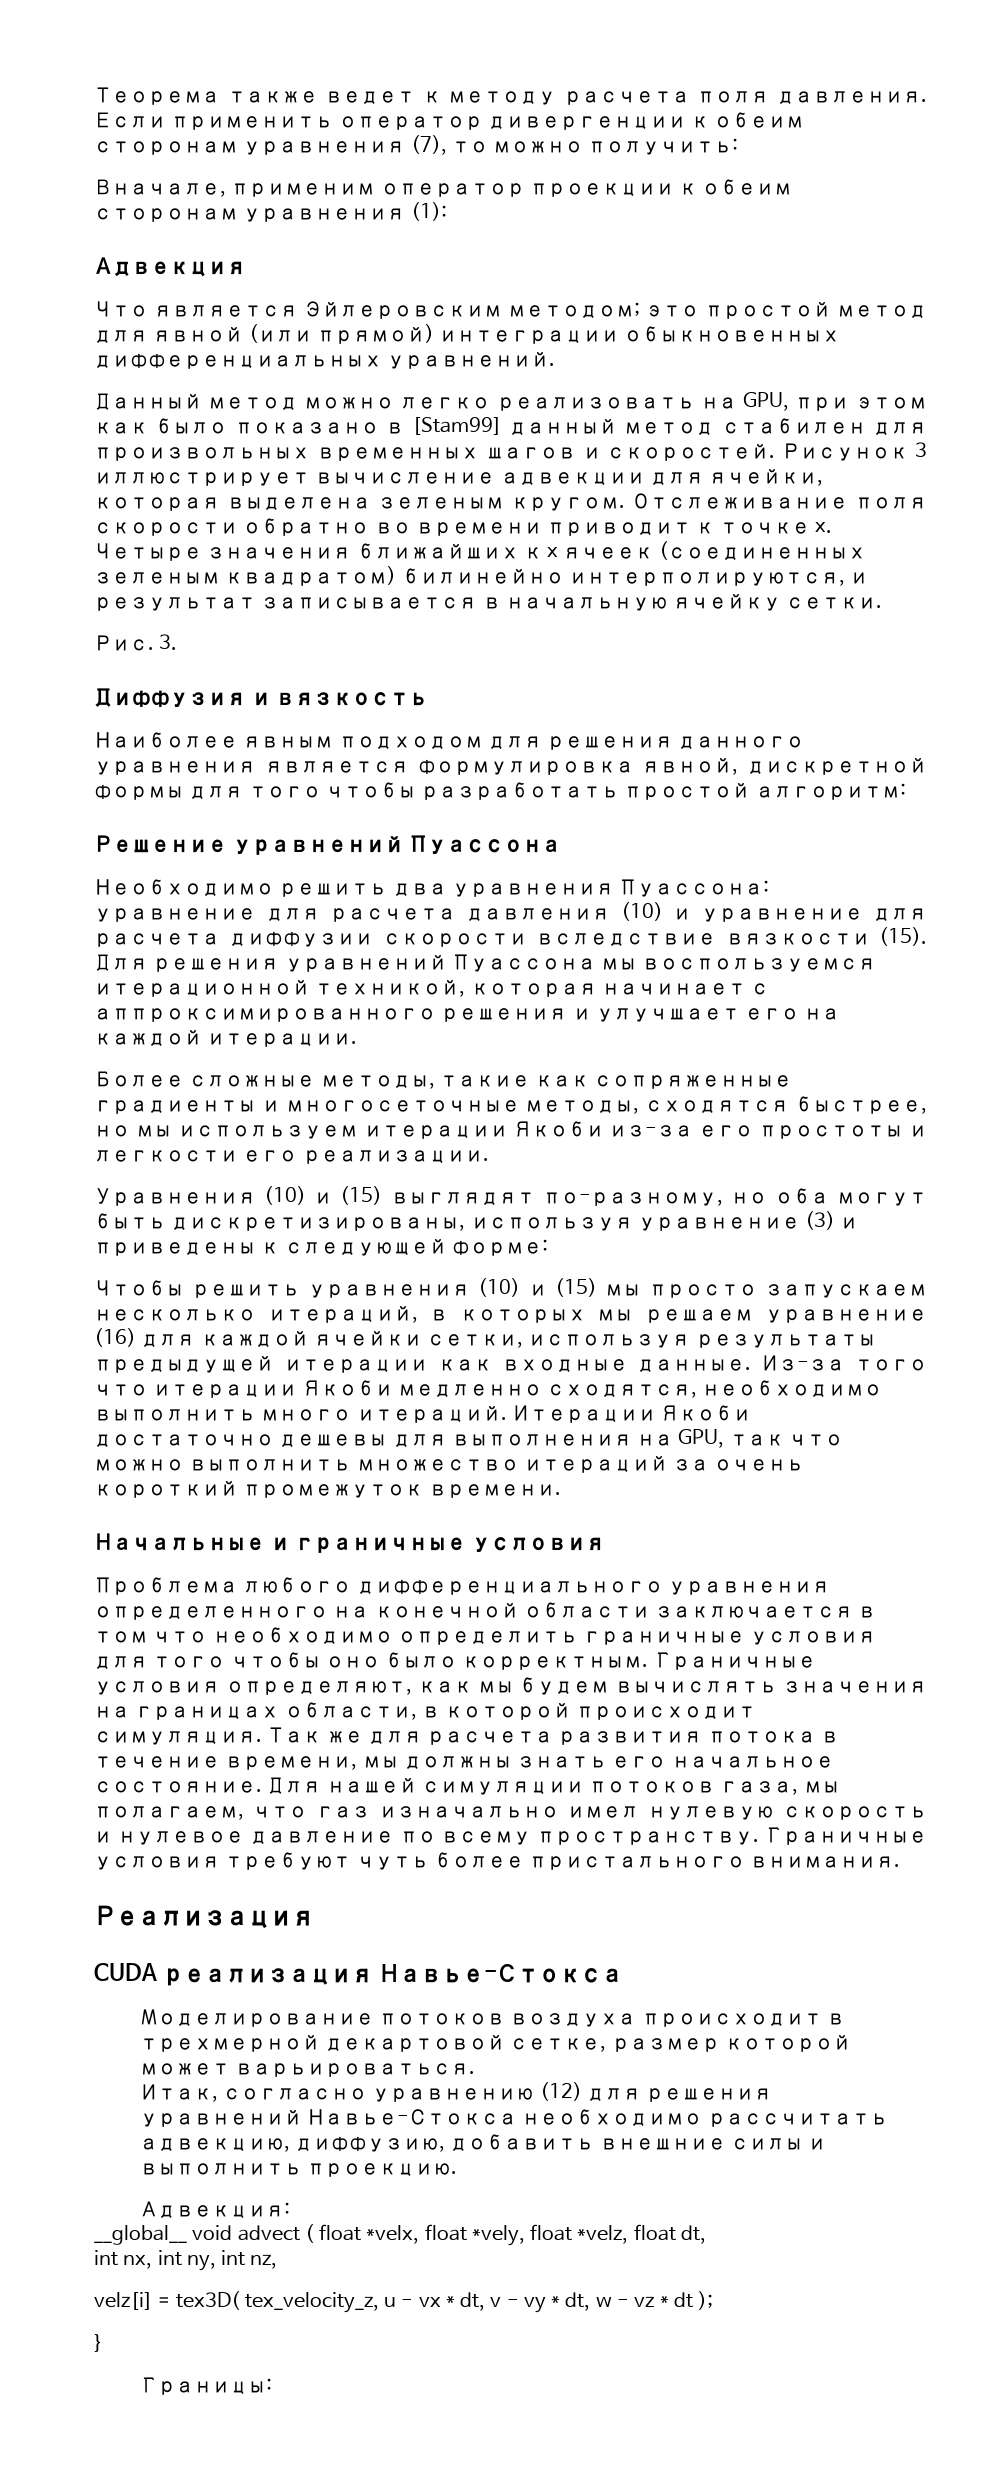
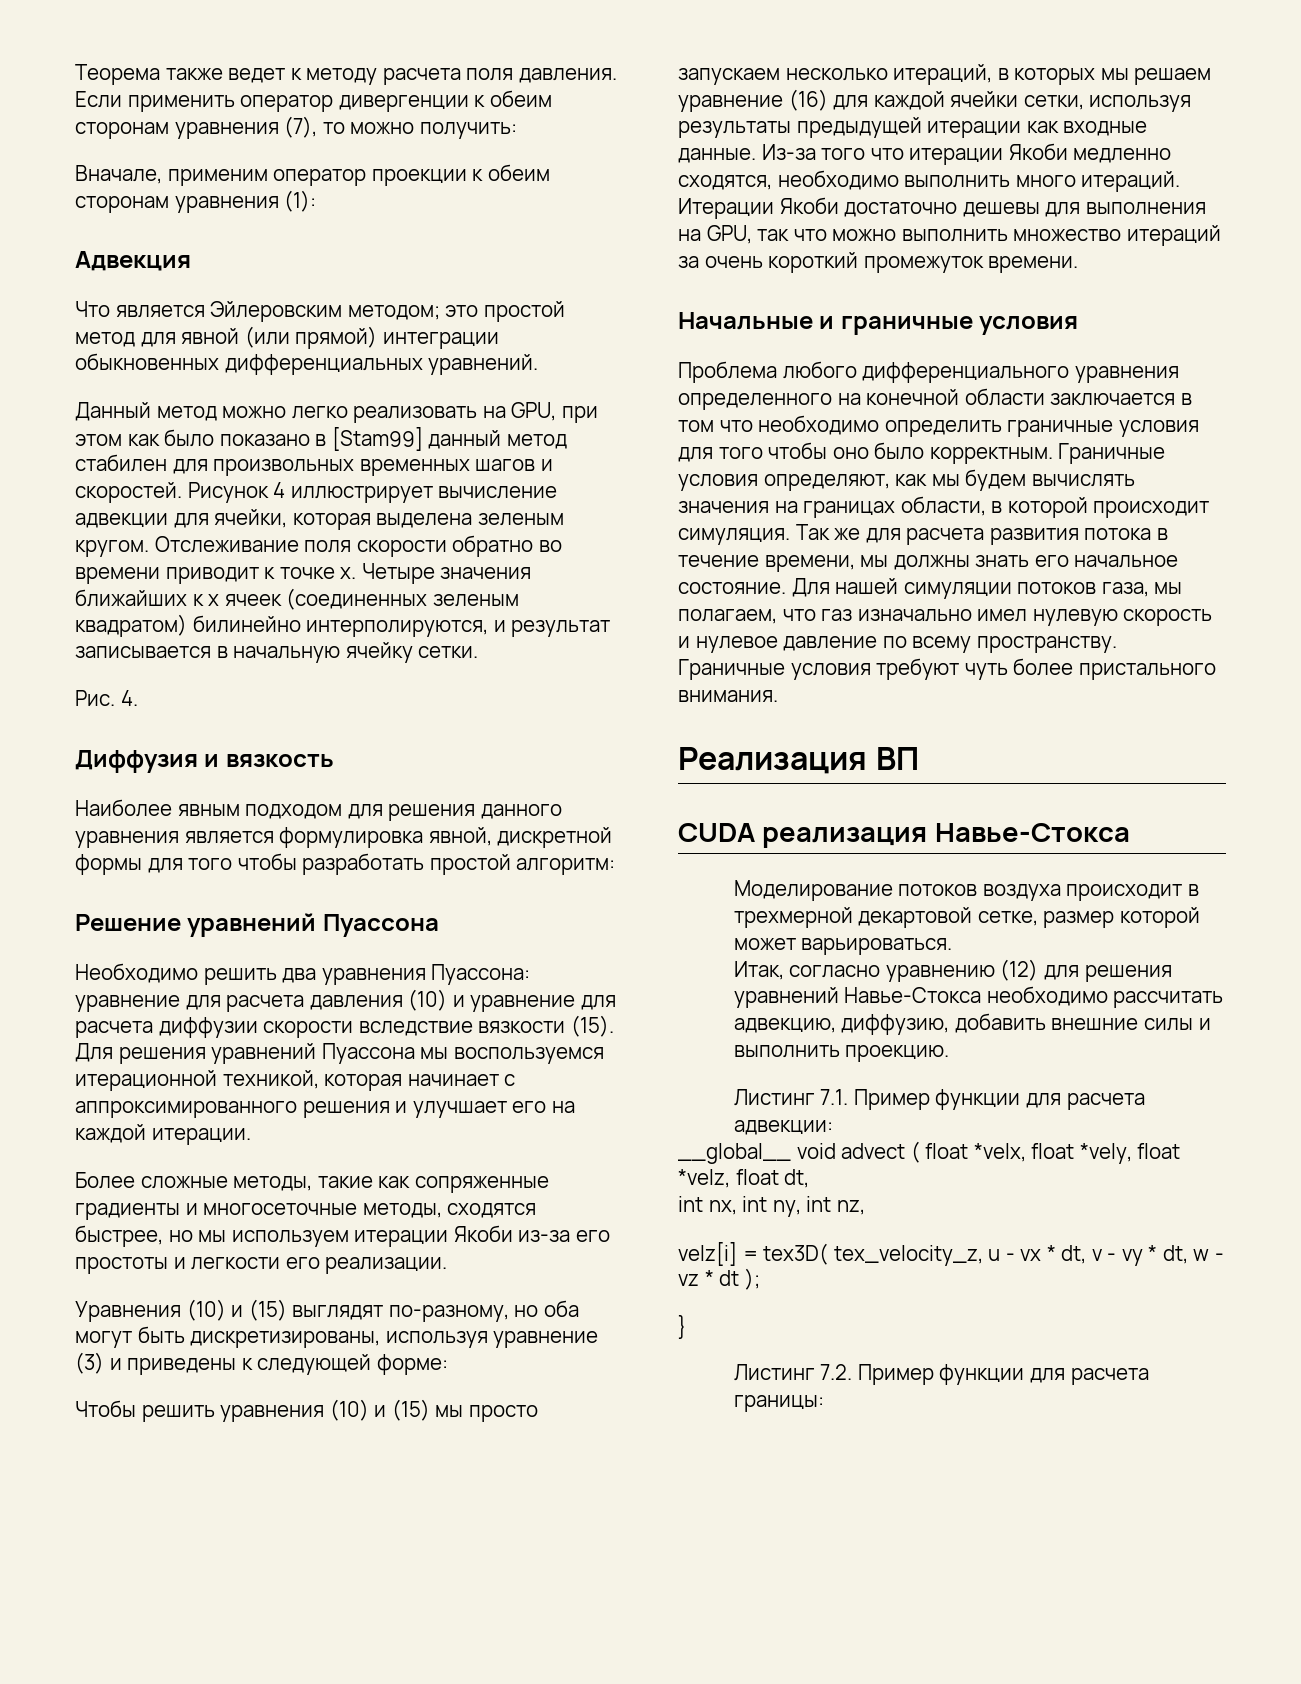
[915,442,928,457] 3 -> [273,482,286,498] 4
[159,634,178,650] 3. -> [120,690,138,706] 4.
(314, 1917) none -> [875,747,919,770] ВП
[139,2201,290,2219] Адвекция: -> [733,1089,1145,1110] [733,1120,833,1135] Листинг 7.1. Пример функции для расчета адвекции:
[139,2377,272,2395] Границы: -> [733,1364,1149,1385] [733,1395,824,1412] Листинг 7.2. Пример функции для расчета границы:

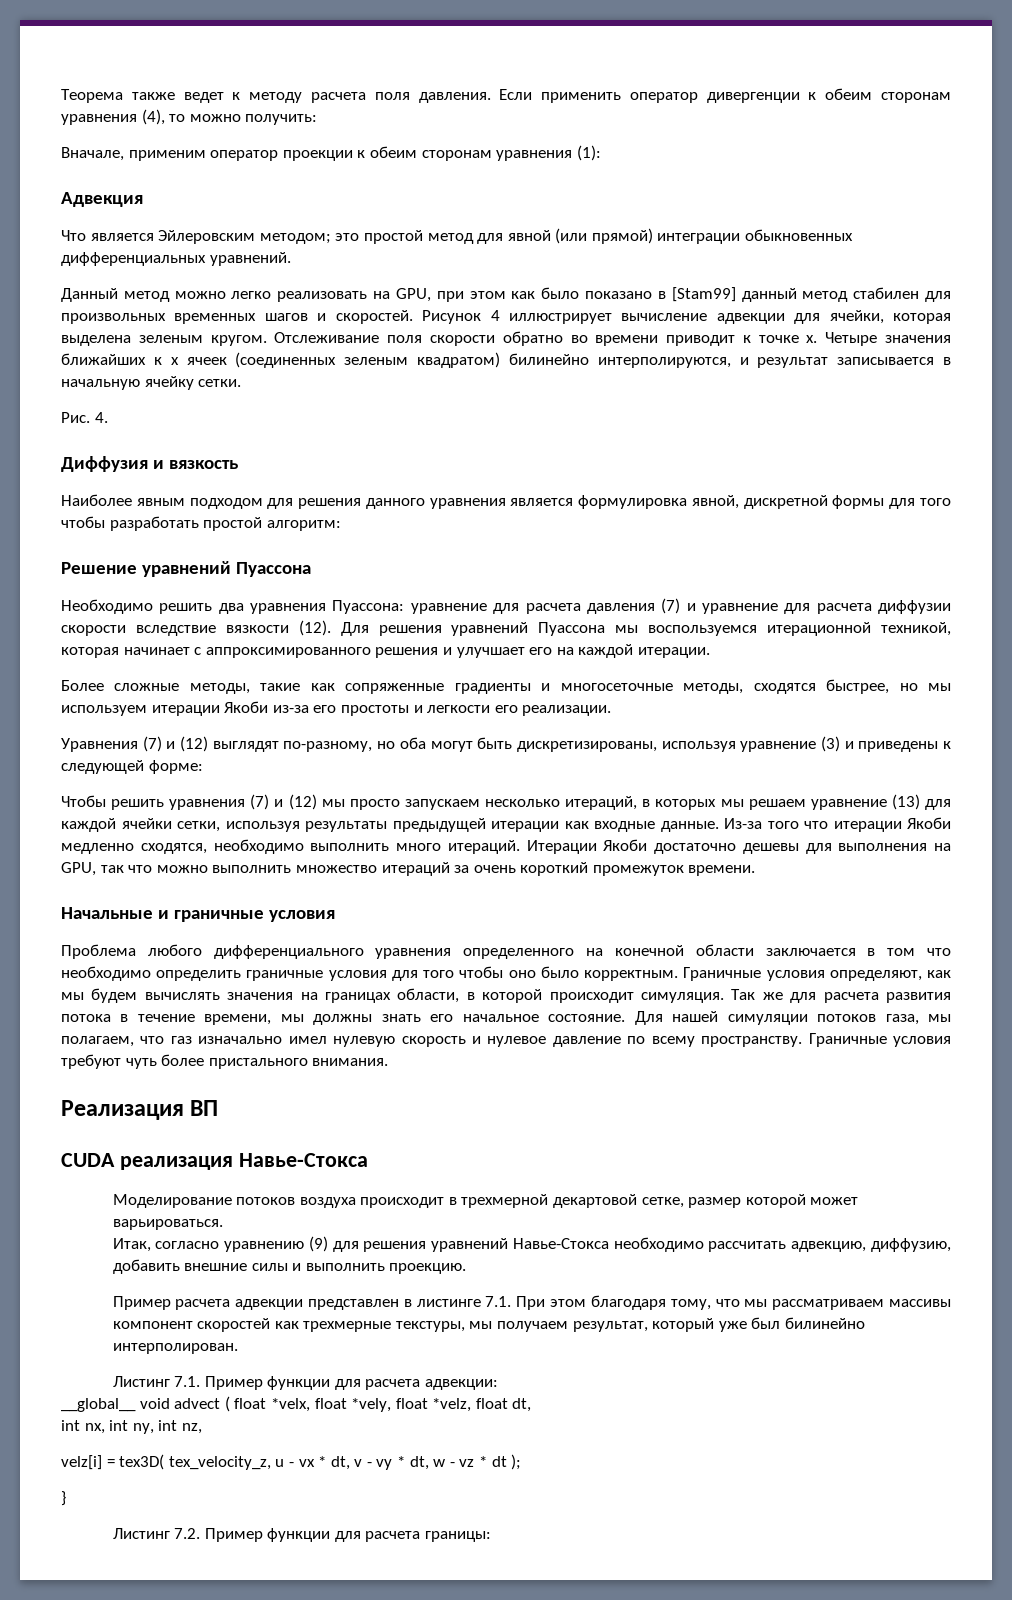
[284,116,318,138] (7), -> [141,109,165,125] (4),
[408,989,448,1011] (10) -> [661,598,681,614] (7)
[570,1015,614,1037] (15). -> [298,620,331,636] (12).
[186,1299,287,1321] (10) и (15) -> [142,736,209,752] (7) и (12)
[329,1399,430,1421] (10) и (15) -> [250,794,317,810] (7) и (12)
[788,89,828,111] (16) -> [891,794,920,810] (13)
[1000,959,1039,981] (12) -> [308,1236,328,1252] (9)
(950, 1053) none -> [112,1295,951,1310] [112,1317,866,1332] [112,1343,238,1354] // Пример расчета адвекции представлен в листинге 7.1. При этом благодаря тому, что мы рассматриваем массивы компонент скоростей как трехмерные текстуры, мы получаем результат, который уже был билинейно интерполирован.

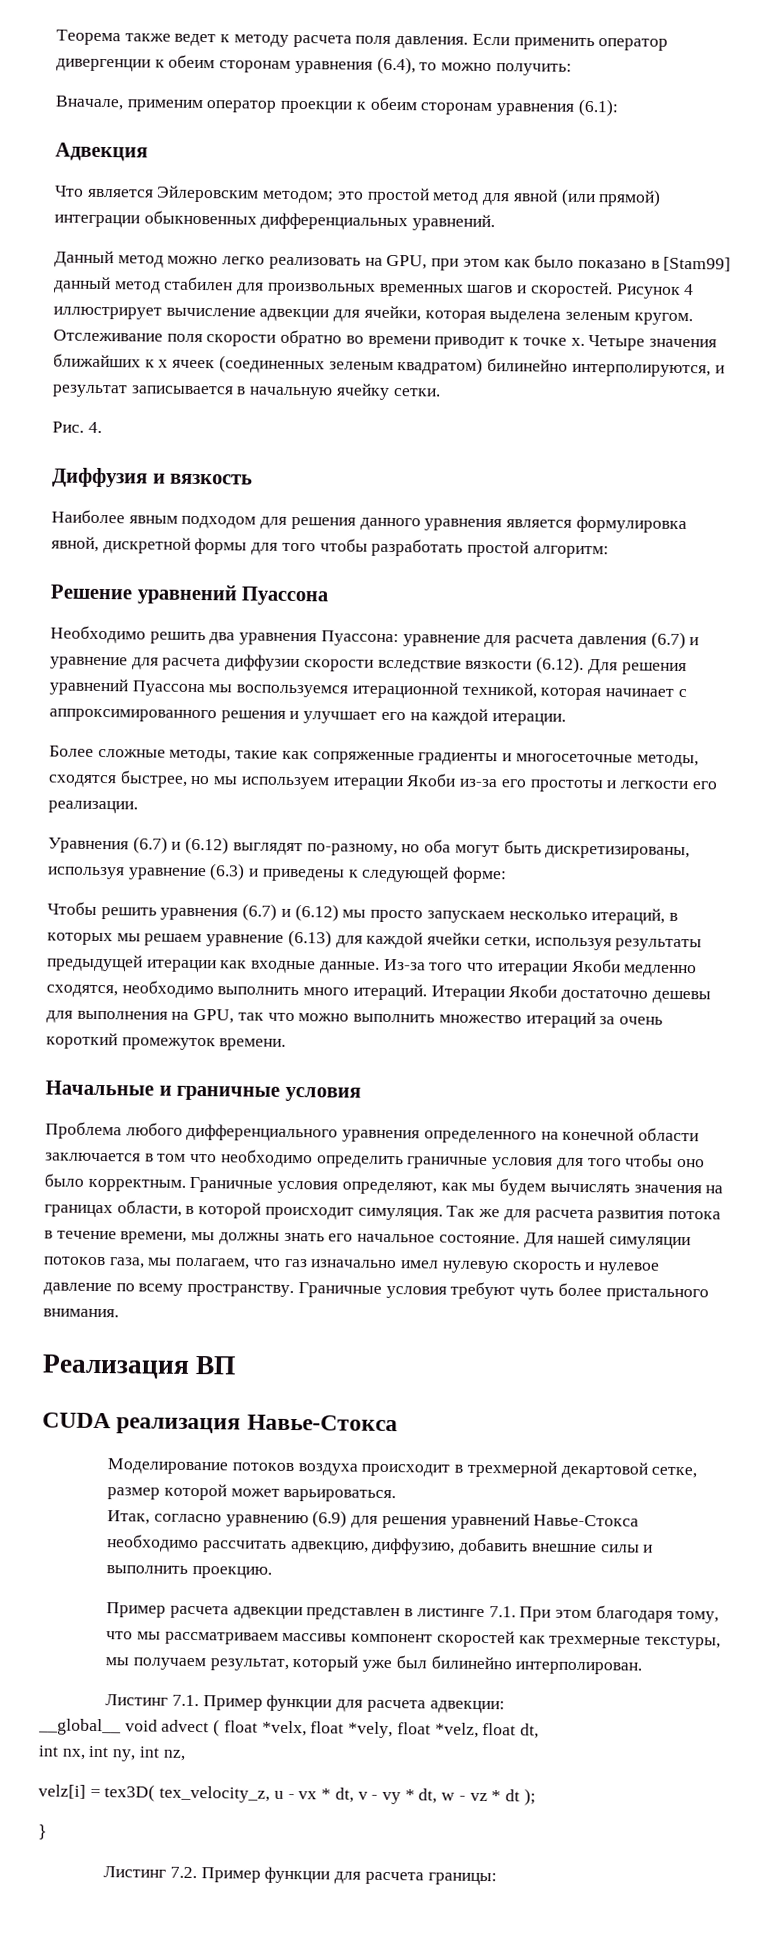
[141,109,165,125] (4), -> [376,56,416,75] (6.4),
[576,145,601,161] (1): -> [577,98,619,117] (6.1):
[661,598,681,614] (7) -> [650,631,686,650] (6.7)
[298,620,331,636] (12). -> [536,656,585,674] (6.12).
[142,736,209,752] (7) и (12) -> [132,836,230,855] (6.7) и (6.12)
[820,736,840,752] (3) -> [209,863,246,881] (6.3)
[250,794,317,810] (7) и (12) -> [242,903,339,922] (6.7) и (6.12)
[891,794,920,810] (13) -> [287,929,332,948] (6.13)
[308,1236,328,1252] (9) -> [312,1510,348,1528] (6.9)

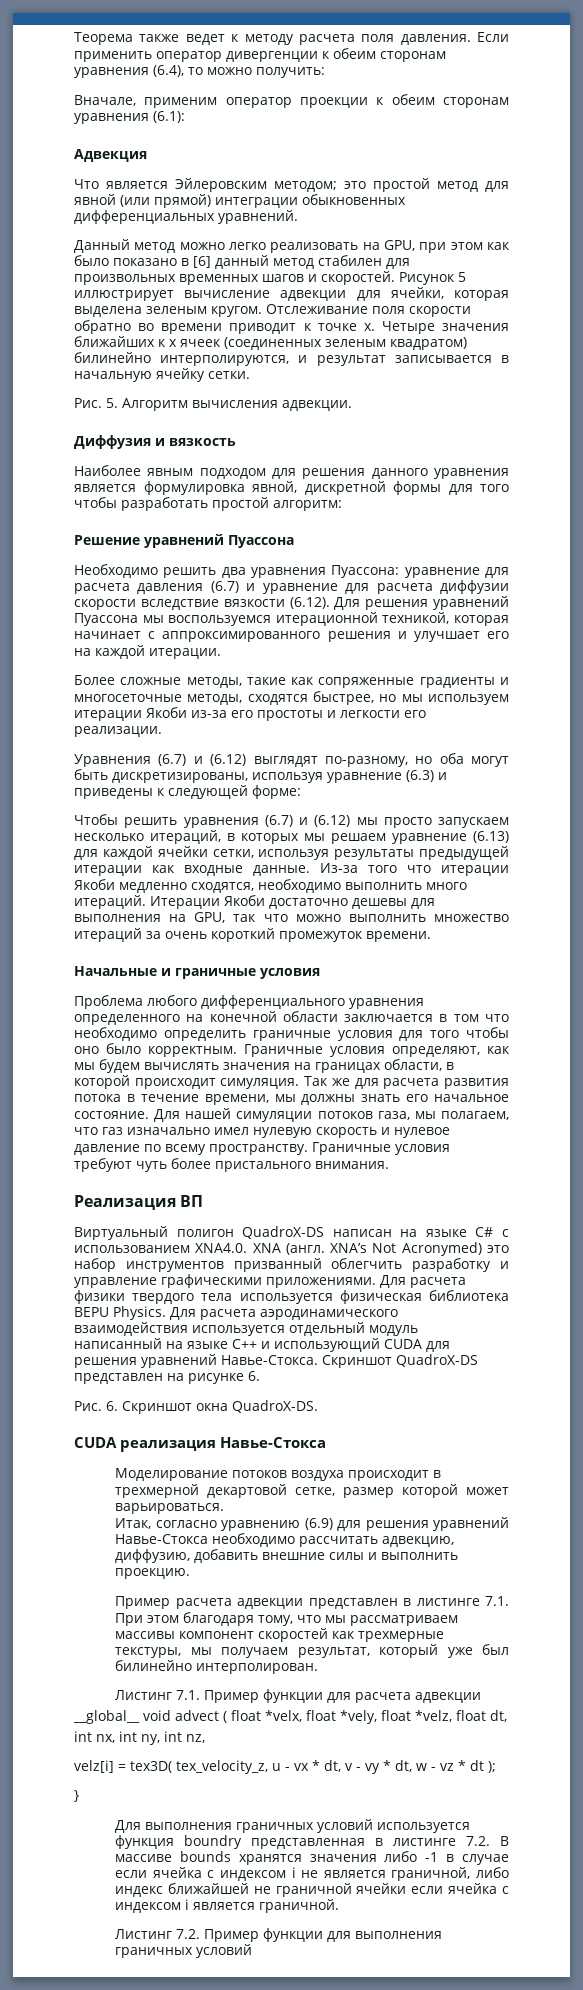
[663,256,732,272] [Stam99] -> [193,256,211,268] [6]
[683,283,695,296] 4 -> [458,272,466,282] 5
[87,421,102,434] 4. -> [106,398,352,411] 5. Алгоритм вычисления адвекции.
(237, 1365) none -> [74,1226,509,1240] [74,1242,510,1256] [74,1258,510,1272] [74,1274,466,1288] [74,1290,509,1304] [74,1306,398,1320] [74,1322,418,1336] [74,1338,450,1352] [74,1354,478,1368] [74,1371,260,1384] [74,1400,318,1414] // Виртуальный полигон QuadroX-DS написан на языке C# с использованием XNA4.0. XNA (англ. XNA’s Not Acronymed) это набор инструментов призванный облегчить разработку и управление графическими приложениями. Для расчета физики твердого тела используется физическая библиотека BEPU Physics. Для расчета аэродинамического взаимодействия используется отдельный модуль написанный на языке C++ и использующий CUDA для решения уравнений Навье-Стокса. Скриншот QuadroX-DS представлен на рисунке 6. // Рис. 6. Скриншот окна QuadroX-DS.
[429,1700,505,1714] адвекции: -> [414,1692,481,1703] адвекции
(47, 1832) none -> [114,1819,470,1833] [114,1835,509,1849] [114,1851,509,1865] [114,1867,509,1881] [114,1883,509,1897] [114,1899,339,1913] // Для выполнения граничных условий используется функция boundry представленная в листинге 7.2. В массиве bounds хранятся значения либо -1 в случае если ячейка с индексом i не является граничной, либо индекс ближайшей не граничной ячейки если ячейка с индексом i является граничной.
[364,1871,497,1886] расчета границы: -> [354,1931,442,1939] [114,1944,252,1958] выполнения граничных условий

